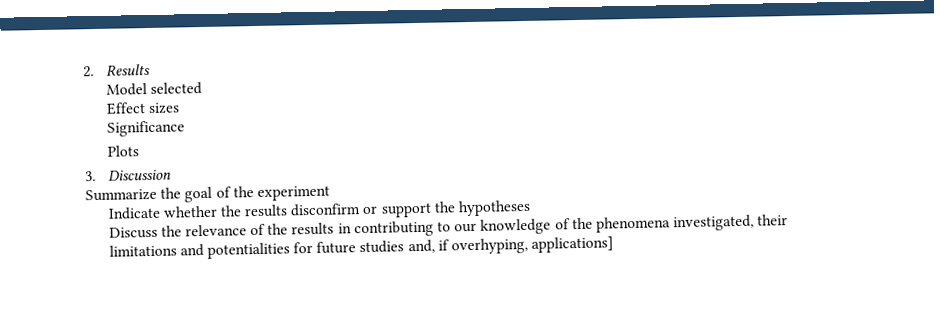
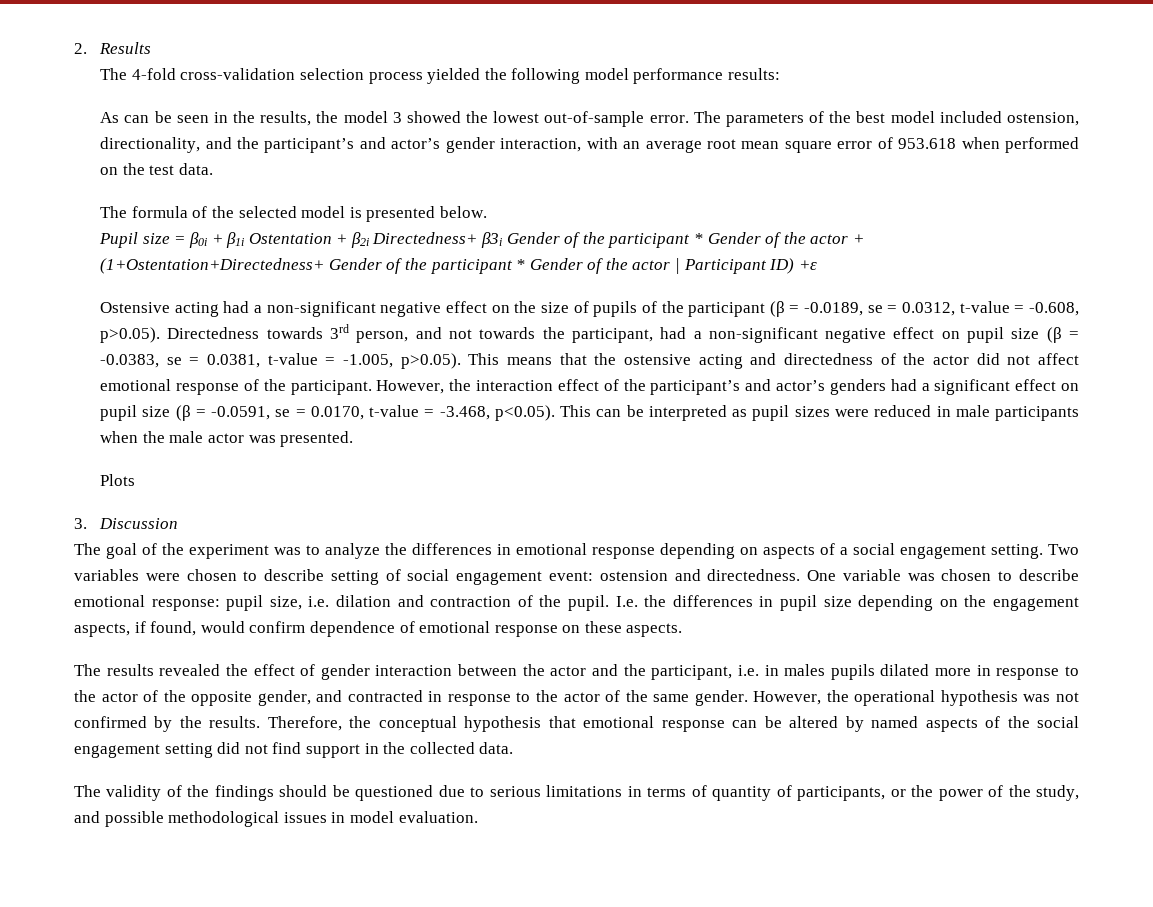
[105,82,202,96] [105,102,180,115] [106,120,185,137] Model selected // Effect sizes // Significance -> [100,68,781,84] [100,111,1079,127] [100,137,1079,153] [100,163,213,175] [100,206,487,222] [99,232,864,248] [100,258,817,274] [100,301,1080,317] [100,324,1080,343] [100,353,1080,369] [100,379,1079,395] [100,405,1079,421] [100,431,354,447] The 4-fold cross-validation selection process yielded the following model performance results: // As can be seen in the results, the model 3 showed the lowest out-of-sample error. The parameters of the best model included ostension, directionality, and the participant’s and actor’s gender interaction, with an average root mean square error of 953.618 when performed on the test data. // The formula of the selected model is presented below. // Pupil size = β0i + β1i Ostentation + β2i Directedness+ β3i Gender of the participant * Gender of the actor + (1+Ostentation+Directedness+ Gender of the participant * Gender of the actor | Participant ID) +ε // Ostensive acting had a non-significant negative effect on the size of pupils of the participant (β = -0.0189, se = 0.0312, t-value = -0.608, p>0.05). Directedness towards 3rd person, and not towards the participant, had a non-significant negative effect on pupil size (β = -0.0383, se = 0.0381, t-value = -1.005, p>0.05). This means that the ostensive acting and directedness of the actor did not affect emotional response of the participant. However, the interaction effect of the participant’s and actor’s genders had a significant effect on pupil size (β = -0.0591, se = 0.0170, t-value = -3.468, p<0.05). This can be interpreted as pupil sizes were reduced in male participants when the male actor was presented.
[85,187,182,202] Summarize the -> [74,543,101,555] The
[107,199,531,220] [108,214,789,239] [108,236,615,259] // Indicate whether the results disconfirm or support the hypotheses // Discuss the relevance of the results in contributing to our knowledge of the phenomena investigated, their limitations and potentialities for future studies and, if overhyping, applications] -> [274,543,1079,559] [74,569,1080,585] [74,595,1080,611] [74,621,683,637] [74,664,1079,680] [74,690,1079,706] [74,716,1080,732] [74,742,514,758] [74,785,1080,801] [74,811,478,827] was to analyze the differences in emotional response depending on aspects of a social engagement setting. Two variables were chosen to describe setting of social engagement event: ostension and directedness. One variable was chosen to describe emotional response: pupil size, i.e. dilation and contraction of the pupil. I.e. the differences in pupil size depending on the engagement aspects, if found, would confirm dependence of emotional response on these aspects. // The results revealed the effect of gender interaction between the actor and the participant, i.e. in males pupils dilated more in response to the actor of the opposite gender, and contracted in response to the actor of the same gender. However, the operational hypothesis was not confirmed by the results. Therefore, the conceptual hypothesis that emotional response can be altered by named aspects of the social engagement setting did not find support in the collected data. // The validity of the findings should be questioned due to serious limitations in terms of quantity of participants, or the power of the study, and possible methodological issues in model evaluation.

